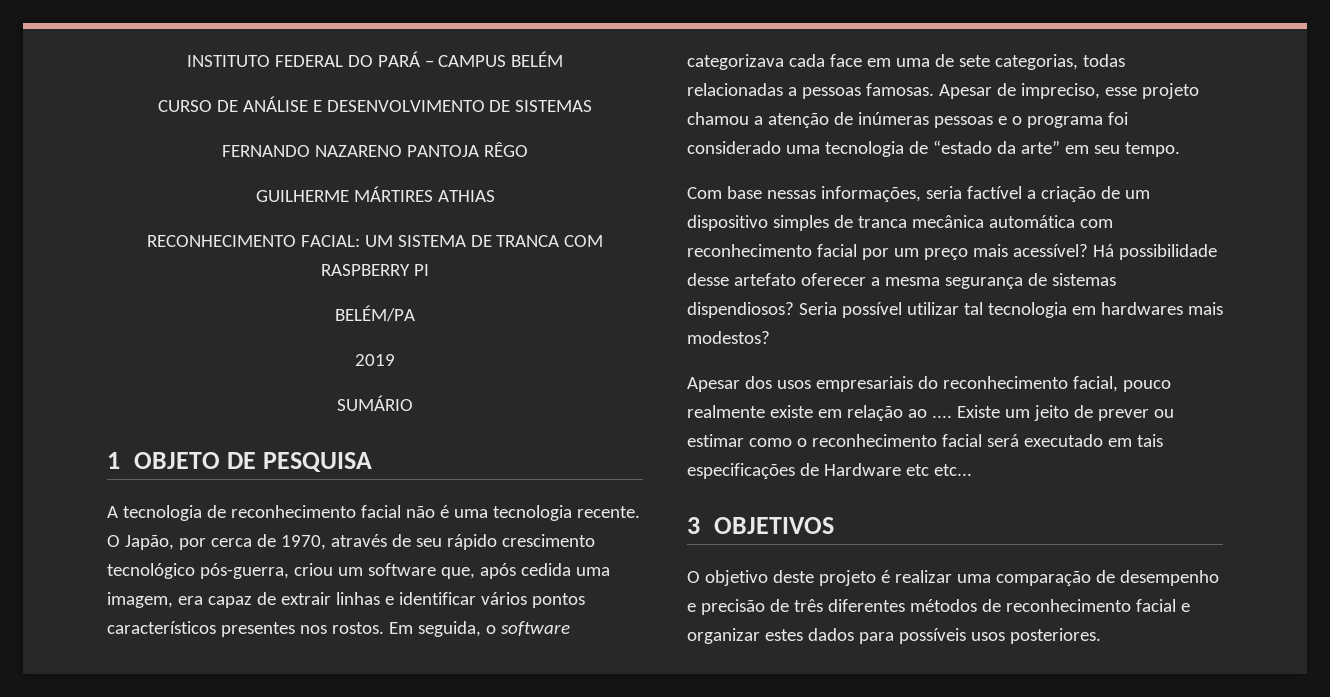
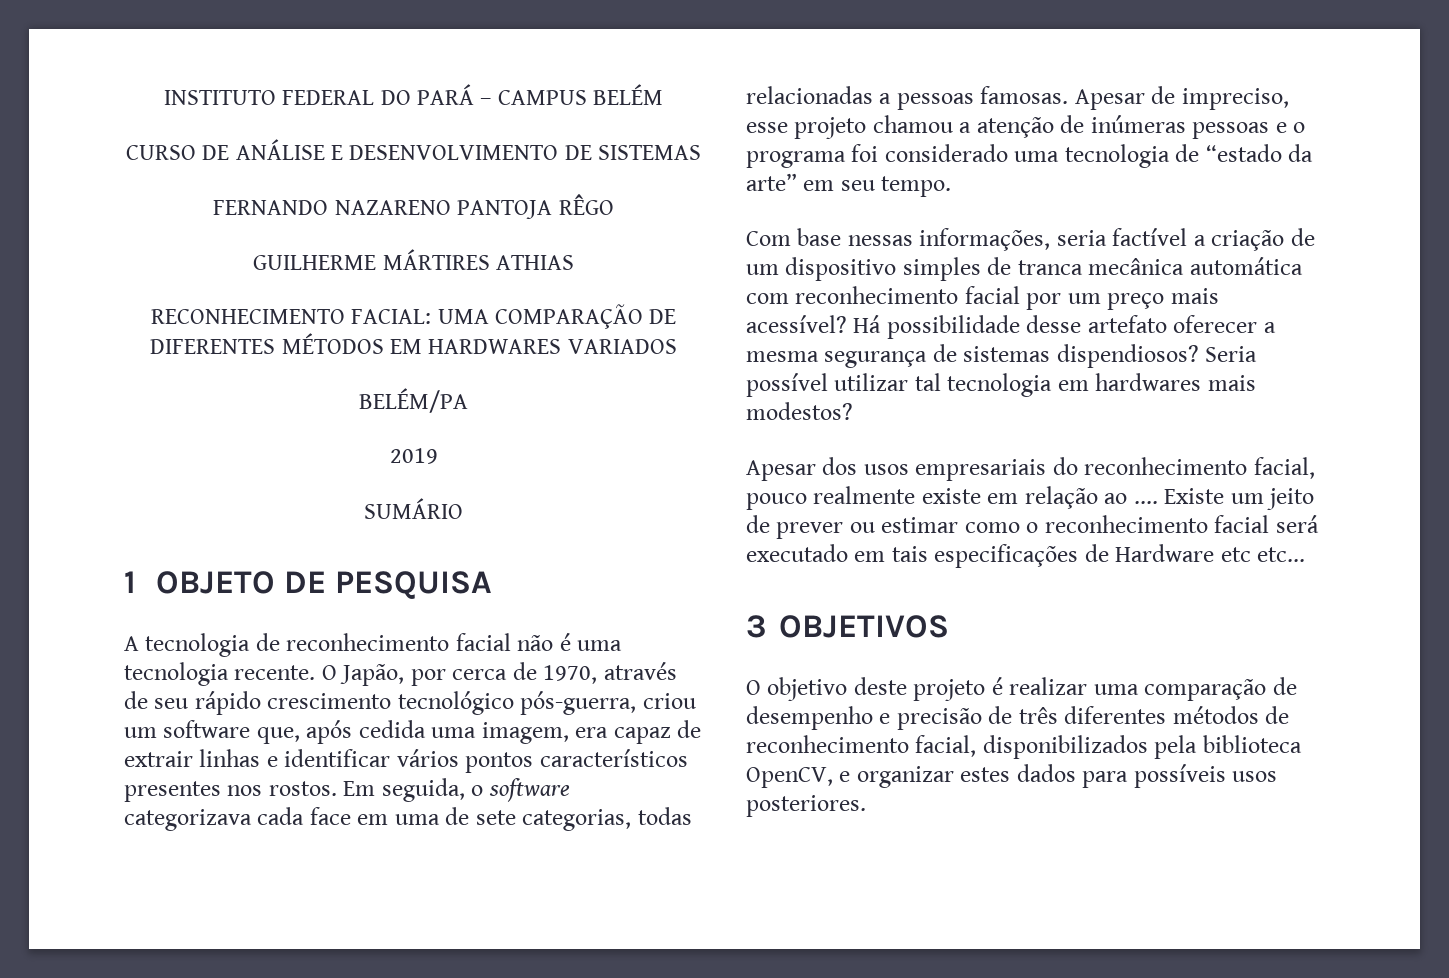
[364,235,604,247] [321,264,429,276] UM SISTEMA DE TRANCA COM RASPBERRY PI -> [437,304,677,329] [150,333,677,354] UMA COMPARAÇÃO DE DIFERENTES MÉTODOS EM HARDWARES VARIADOS
[1135,599,1176,612] facial -> [915,735,1302,759] [746,767,833,788] facial, disponibilizados pela biblioteca OpenCV,

